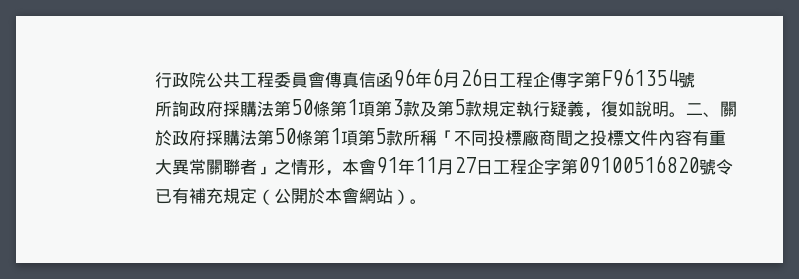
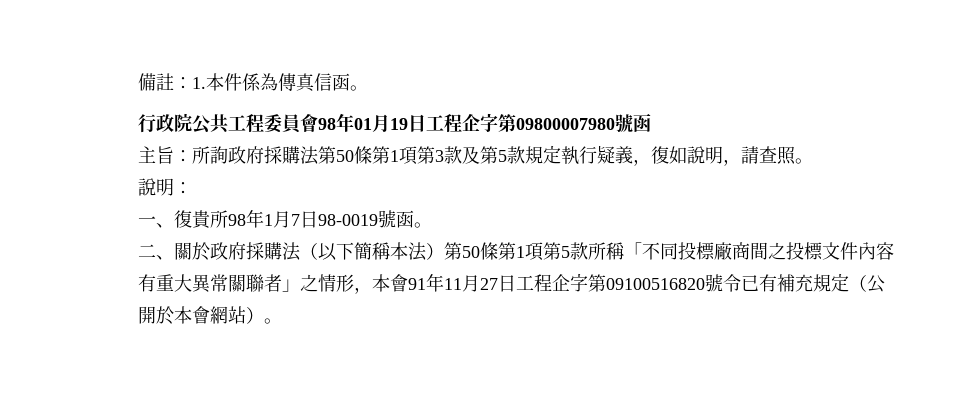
(154, 80) none -> [137,73,368,92] 備註：1.本件係為傳真信函。 //
[324,68,695,88] 傳真信函96年6月26日工程企傳字第F961354號 // -> [317,113,651,133] [137,146,192,164] 98年01月19日工程企字第09800007980號函 // 主旨：
[668,112,686,117] 。 -> [722,146,813,166] [137,178,192,196] [137,209,432,229] ，請查照。 // 說明： // 一、復貴所98年1月7日98-0019號函。 //
(257, 138) none -> [299,242,444,261] （以下簡稱本法）

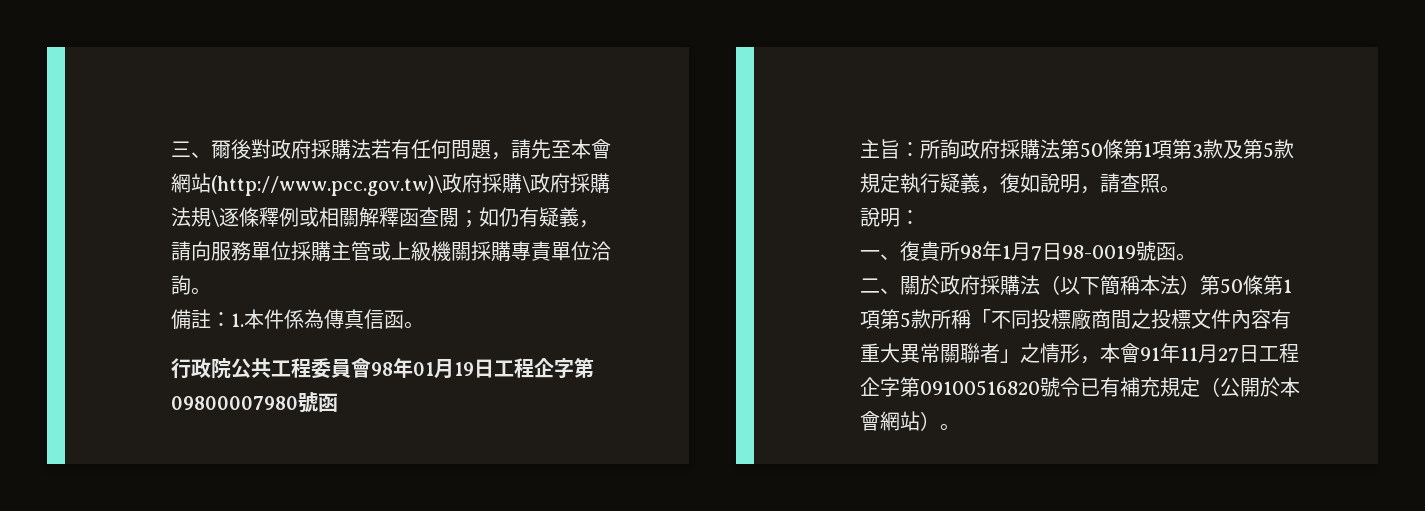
(137, 82) none -> [171,139,612,160] [171,173,611,196] [171,207,600,228] [171,241,612,262] [171,275,212,295] 三、爾後對政府採購法若有任何問題，請先至本會網站(http://www.pcc.gov.tw)\政府採購\政府採購法規\逐條釋例或相關解釋函查閱；如仍有疑義，請向服務單位採購主管或上級機關採購專責單位洽詢。 //

